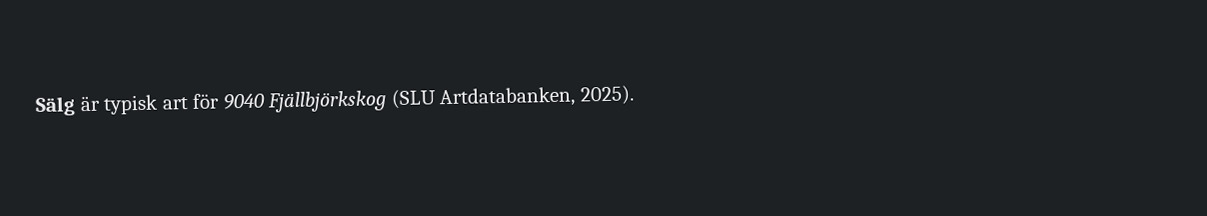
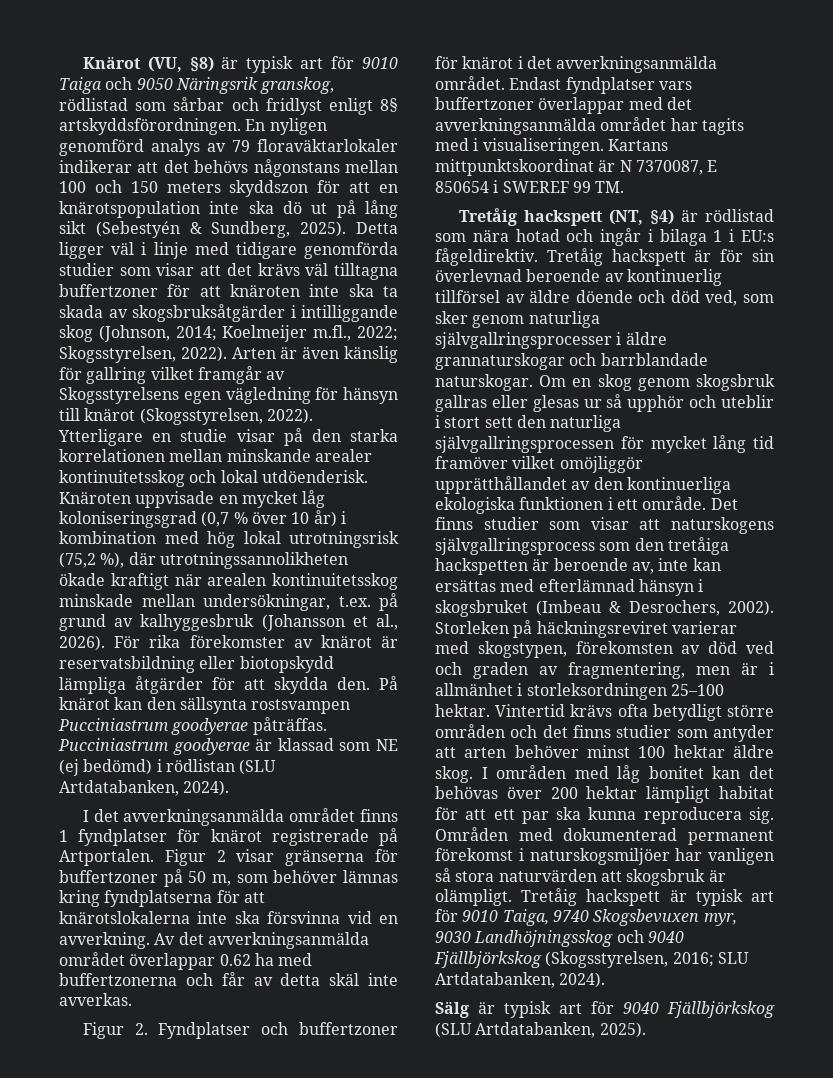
(35, 106) none -> [82,56,398,73] [59,77,335,94] [59,97,398,115] [59,118,327,135] [59,139,398,156] [59,159,398,177] [59,180,398,197] [59,200,398,218] [59,221,399,238] [59,242,399,259] [59,263,399,280] [59,284,398,297] [59,304,398,322] [59,325,399,342] [59,346,398,363] [59,366,286,384] [59,387,398,404] [59,408,313,425] [58,428,398,446] [59,449,372,462] [59,470,368,487] [59,490,326,508] [59,510,346,528] [59,531,399,548] [59,552,348,569] [59,573,398,590] [59,593,398,611] [59,614,398,631] [59,635,398,651] [59,656,334,673] [59,676,398,694] [59,697,351,714] [58,717,327,735] [58,738,398,755] [59,759,277,776] [59,780,230,796] [82,808,399,826] [59,828,399,846] [59,849,398,866] [59,869,398,887] [59,890,265,907] [59,911,398,924] [59,932,369,949] [59,952,313,970] [59,972,398,986] [59,993,132,1006] [82,1022,399,1039] [435,56,718,73] [435,76,692,94] [435,97,692,114] [435,117,744,135] [435,138,668,155] [435,159,718,176] [435,180,625,193] [458,208,774,226] [435,228,774,246] [435,248,774,266] [435,269,722,286] [435,290,774,306] [435,311,600,328] [435,332,667,349] [435,353,708,370] [435,374,775,391] [435,394,774,412] [435,415,622,432] [435,435,774,453] [435,456,643,473] [435,476,731,494] [435,496,738,514] [435,517,774,534] [435,537,729,555] [435,558,721,575] [435,579,704,596] [435,600,774,617] [435,620,737,638] [435,641,774,658] [435,662,774,679] [435,683,724,700] [435,704,774,721] [435,724,774,742] [435,745,774,758] [435,765,774,783] [435,786,774,803] [435,807,774,824] [435,827,774,845] [435,848,774,865] [435,868,726,886] [435,888,774,906] [435,909,737,926] [435,930,684,947] [434,951,749,968] [435,972,606,988] Knärot (VU, §8) är typisk art för 9010 Taiga och 9050 Näringsrik granskog, rödlistad som sårbar och fridlyst enligt 8§ artskyddsförordningen. En nyligen genomförd analys av 79 floraväktarlokaler indikerar att det behövs någonstans mellan 100 och 150 meters skyddszon för att en knärotspopulation inte ska dö ut på lång sikt (Sebestyén & Sundberg, 2025). Detta ligger väl i linje med tidigare genomförda studier som visar att det krävs väl tilltagna buffertzoner för att knäroten inte ska ta skada av skogsbruksåtgärder i intilliggande skog (Johnson, 2014; Koelmeijer m.fl., 2022; Skogsstyrelsen, 2022). Arten är även känslig för gallring vilket framgår av Skogsstyrelsens egen vägledning för hänsyn till knärot (Skogsstyrelsen, 2022). Ytterligare en studie visar på den starka korrelationen mellan minskande arealer kontinuitetsskog och lokal utdöenderisk. Knäroten uppvisade en mycket låg koloniseringsgrad (0,7 % över 10 år) i kombination med hög lokal utrotningsrisk (75,2 %), där utrotningssannolikheten ökade kraftigt när arealen kontinuitetsskog minskade mellan undersökningar, t.ex. på grund av kalhyggesbruk (Johansson et al., 2026). För rika förekomster av knärot är reservatsbildning eller biotopskydd lämpliga åtgärder för att skydda den. På knärot kan den sällsynta rostsvampen Pucciniastrum goodyerae påträffas. Pucciniastrum goodyerae är klassad som NE (ej bedömd) i rödlistan (SLU Artdatabanken, 2024). // I det avverkningsanmälda området finns 1 fyndplatser för knärot registrerade på Artportalen. Figur 2 visar gränserna för buffertzoner på 50 m, som behöver lämnas kring fyndplatserna för att knärotslokalerna inte ska försvinna vid en avverkning. Av det avverkningsanmälda området överlappar 0.62 ha med buffertzonerna och får av detta skäl inte avverkas. // Figur 2. Fyndplatser och buffertzoner för knärot i det avverkningsanmälda området. Endast fyndplatser vars buffertzoner överlappar med det avverkningsanmälda området har tagits med i visualiseringen. Kartans mittpunktskoordinat är N 7370087, E 850654 i SWEREF 99 TM. // Tretåig hackspett (NT, §4) är rödlistad som nära hotad och ingår i bilaga 1 i EU:s fågeldirektiv. Tretåig hackspett är för sin överlevnad beroende av kontinuerlig tillförsel av äldre döende och död ved, som sker genom naturliga självgallringsprocesser i äldre grannaturskogar och barrblandade naturskogar. Om en skog genom skogsbruk gallras eller glesas ur så upphör och uteblir i stort sett den naturliga självgallringsprocessen för mycket lång tid framöver vilket omöjliggör upprätthållandet av den kontinuerliga ekologiska funktionen i ett område. Det finns studier som visar att naturskogens självgallringsprocess som den tretåiga hackspetten är beroende av, inte kan ersättas med efterlämnad hänsyn i skogsbruket (Imbeau & Desrochers, 2002). Storleken på häckningsreviret varierar med skogstypen, förekomsten av död ved och graden av fragmentering, men är i allmänhet i storleksordningen 25–100 hektar. Vintertid krävs ofta betydligt större områden och det finns studier som antyder att arten behöver minst 100 hektar äldre skog. I områden med låg bonitet kan det behövas över 200 hektar lämpligt habitat för att ett par ska kunna reproducera sig. Områden med dokumenterad permanent förekomst i naturskogsmiljöer har vanligen så stora naturvärden att skogsbruk är olämpligt. Tretåig hackspett är typisk art för 9010 Taiga, 9740 Skogsbevuxen myr, 9030 Landhöjningsskog och 9040 Fjällbjörkskog (Skogsstyrelsen, 2016; SLU Artdatabanken, 2024). //

